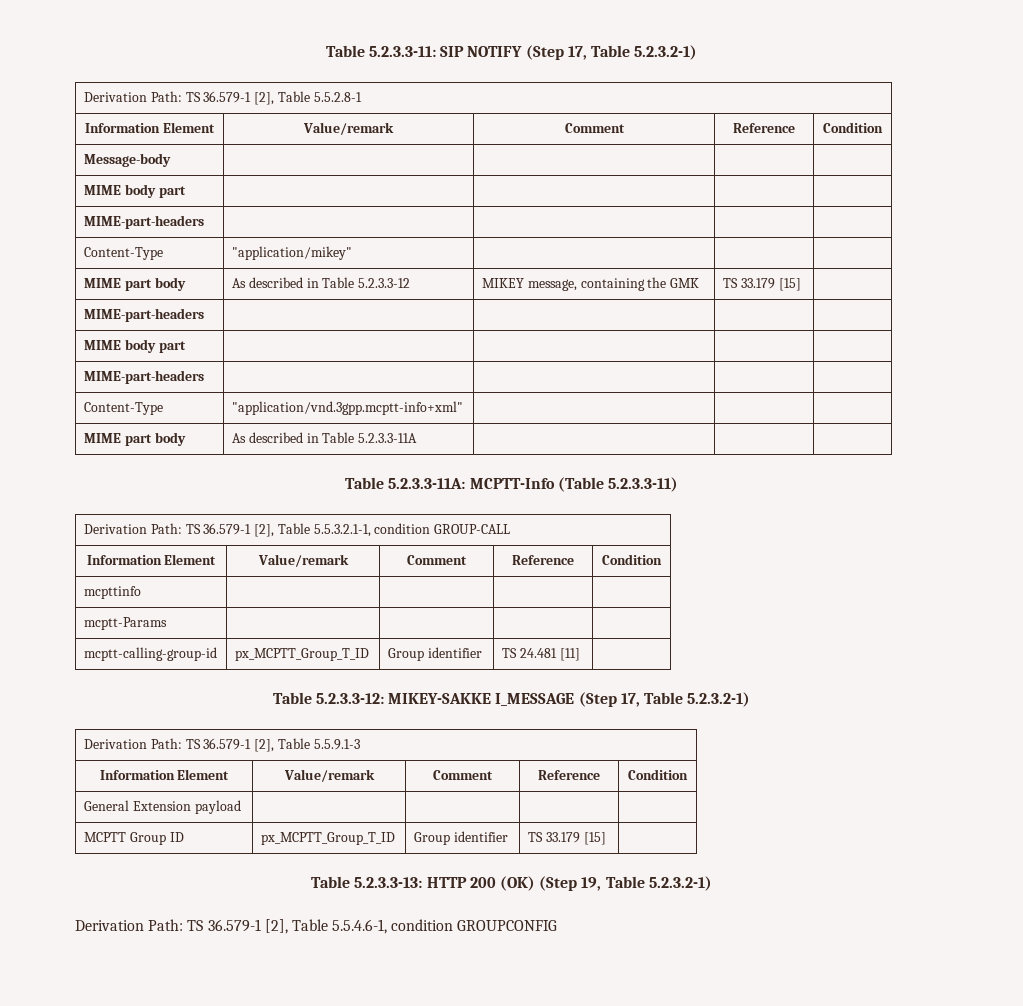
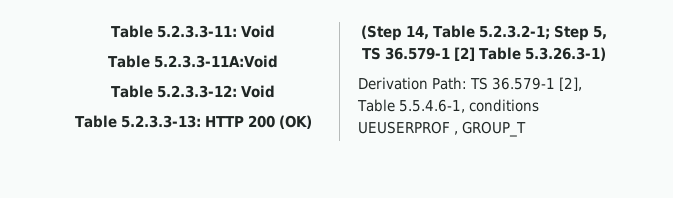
[440,45,698,60] [83,91,362,105] [85,122,215,133] [303,122,394,135] [564,123,625,133] [733,123,795,133] [823,122,883,133] [83,153,171,167] [83,184,186,198] [83,215,204,229] [83,247,163,260] [231,246,352,260] [83,277,186,291] [231,277,411,288] [481,277,700,291] [722,278,801,291] [83,308,204,322] [83,339,186,353] [83,370,204,384] [83,402,163,415] [231,401,463,415] [83,432,186,446] [231,432,418,443] [345,477,678,492] [83,523,511,537] [86,554,217,565] [257,554,349,567] [407,555,467,565] [512,555,574,565] [602,554,662,565] [83,586,141,599] [83,617,167,630] [83,647,217,661] [234,648,369,661] [387,647,482,661] [501,648,580,661] [272,692,751,707] [83,738,360,752] [99,769,230,780] [283,769,375,782] [433,770,493,780] [538,770,600,780] [628,769,688,780] [83,800,241,814] [83,832,184,845] [260,832,395,845] [413,831,508,845] [527,832,606,845] SIP NOTIFY (Step 17, Table 5.2.3.2-1) // Derivation Path: TS 36.579-1 [2], Table 5.5.2.8-1 // Information Element | Value/remark | Comment | Reference | Condition // Message-body | | | | // MIME body part | | | | // MIME-part-headers | | | | // Content-Type | "application/mikey" | | | // MIME part body | As described in Table 5.2.3.3-12 | MIKEY message, containing the GMK | TS 33.179 [15] | // MIME-part-headers | | | | // MIME body part | | | | // MIME-part-headers | | | | // Content-Type | "application/vnd.3gpp.mcptt-info+xml" | | | // MIME part body | As described in Table 5.2.3.3-11A | | | // Table 5.2.3.3-11A: MCPTT-Info (Table 5.2.3.3-11) // Derivation Path: TS 36.579-1 [2], Table 5.5.3.2.1-1, condition GROUP-CALL // Information Element | Value/remark | Comment | Reference | Condition // mcpttinfo | | | | // mcptt-Params | | | | // mcptt-calling-group-id | px_MCPTT_Group_T_ID | Group identifier | TS 24.481 [11] | // Table 5.2.3.3-12: MIKEY-SAKKE I_MESSAGE (Step 17, Table 5.2.3.2-1) // Derivation Path: TS 36.579-1 [2], Table 5.5.9.1-3 // Information Element | Value/remark | Comment | Reference | Condition // General Extension payload | | | | // MCPTT Group ID | px_MCPTT_Group_T_ID | Group identifier | TS 33.179 [15] | -> [240,25,275,38] [108,55,278,68] [111,85,275,98] Void // Table 5.2.3.3-11A:Void // Table 5.2.3.3-12: Void
[581,876,712,891] 19, Table 5.2.3.2-1) -> [406,25,607,41] [362,47,606,61] 14, Table 5.2.3.2-1; Step 5, TS 36.579-1 [2] Table 5.3.26.3-1)
[391,919,558,931] condition GROUPCONFIG -> [468,99,539,112] [358,121,526,137] conditions UEUSERPROF , GROUP_T

